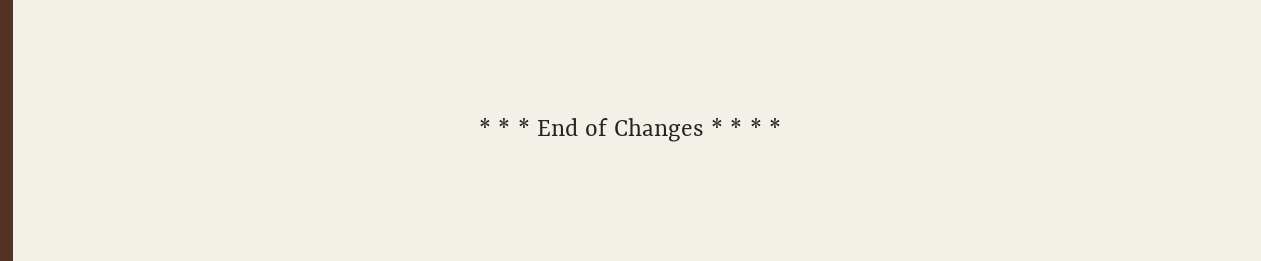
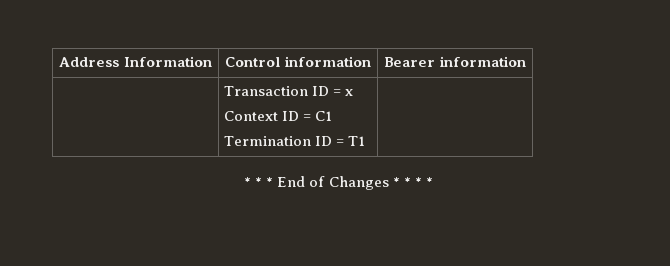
(479, 127) none -> [59,56,212,67] [225,56,371,67] [384,56,526,67] [224,86,354,96] [224,111,333,121] [224,136,366,146] Address Information | Control information | Bearer information // | Transaction ID = x // Context ID = C1 // Termination ID = T1 | //

